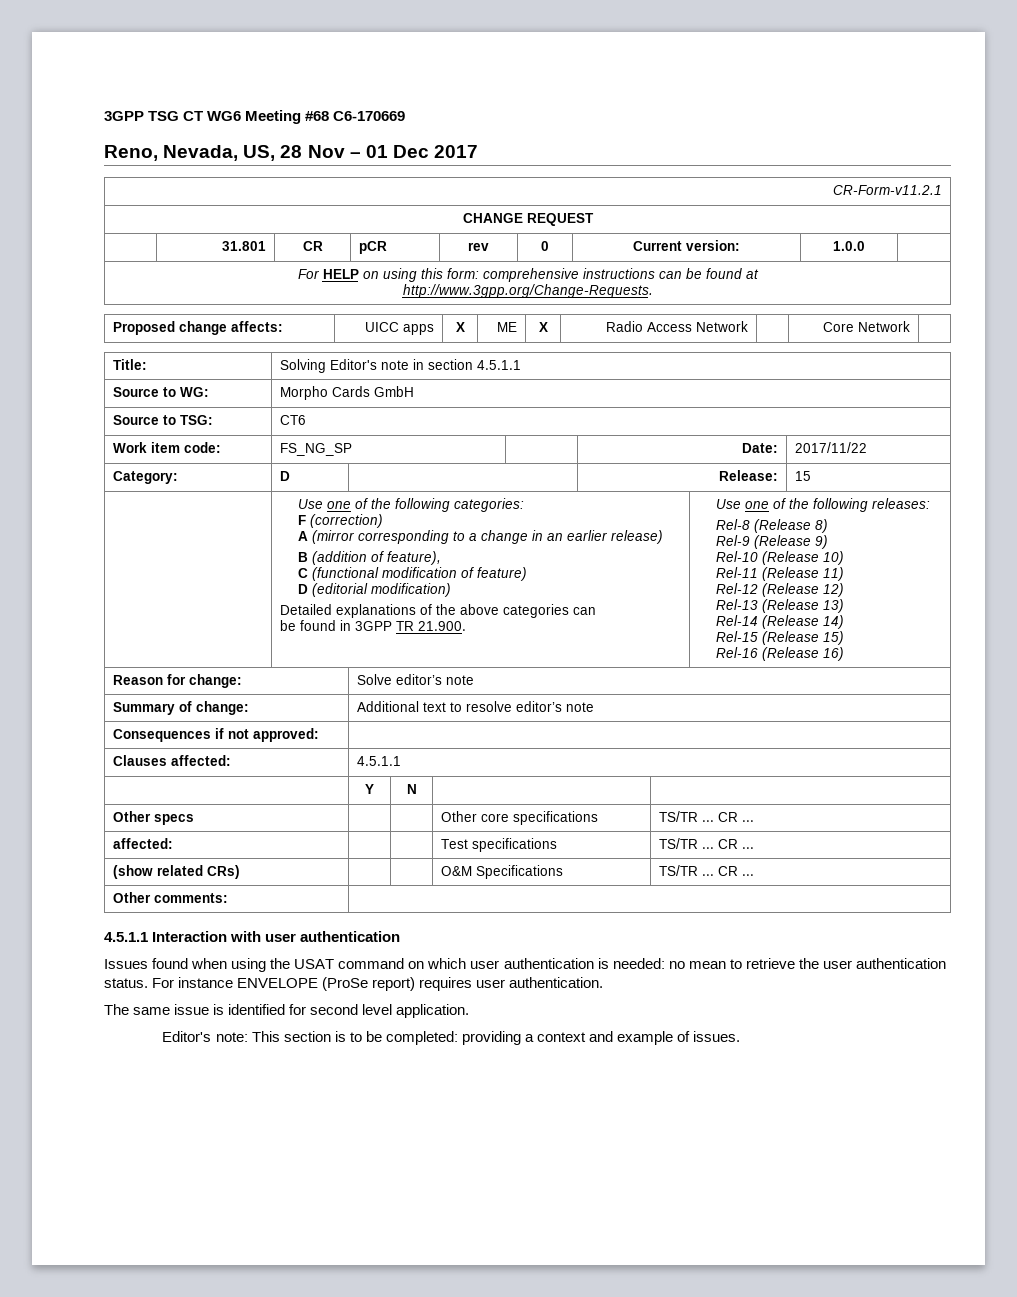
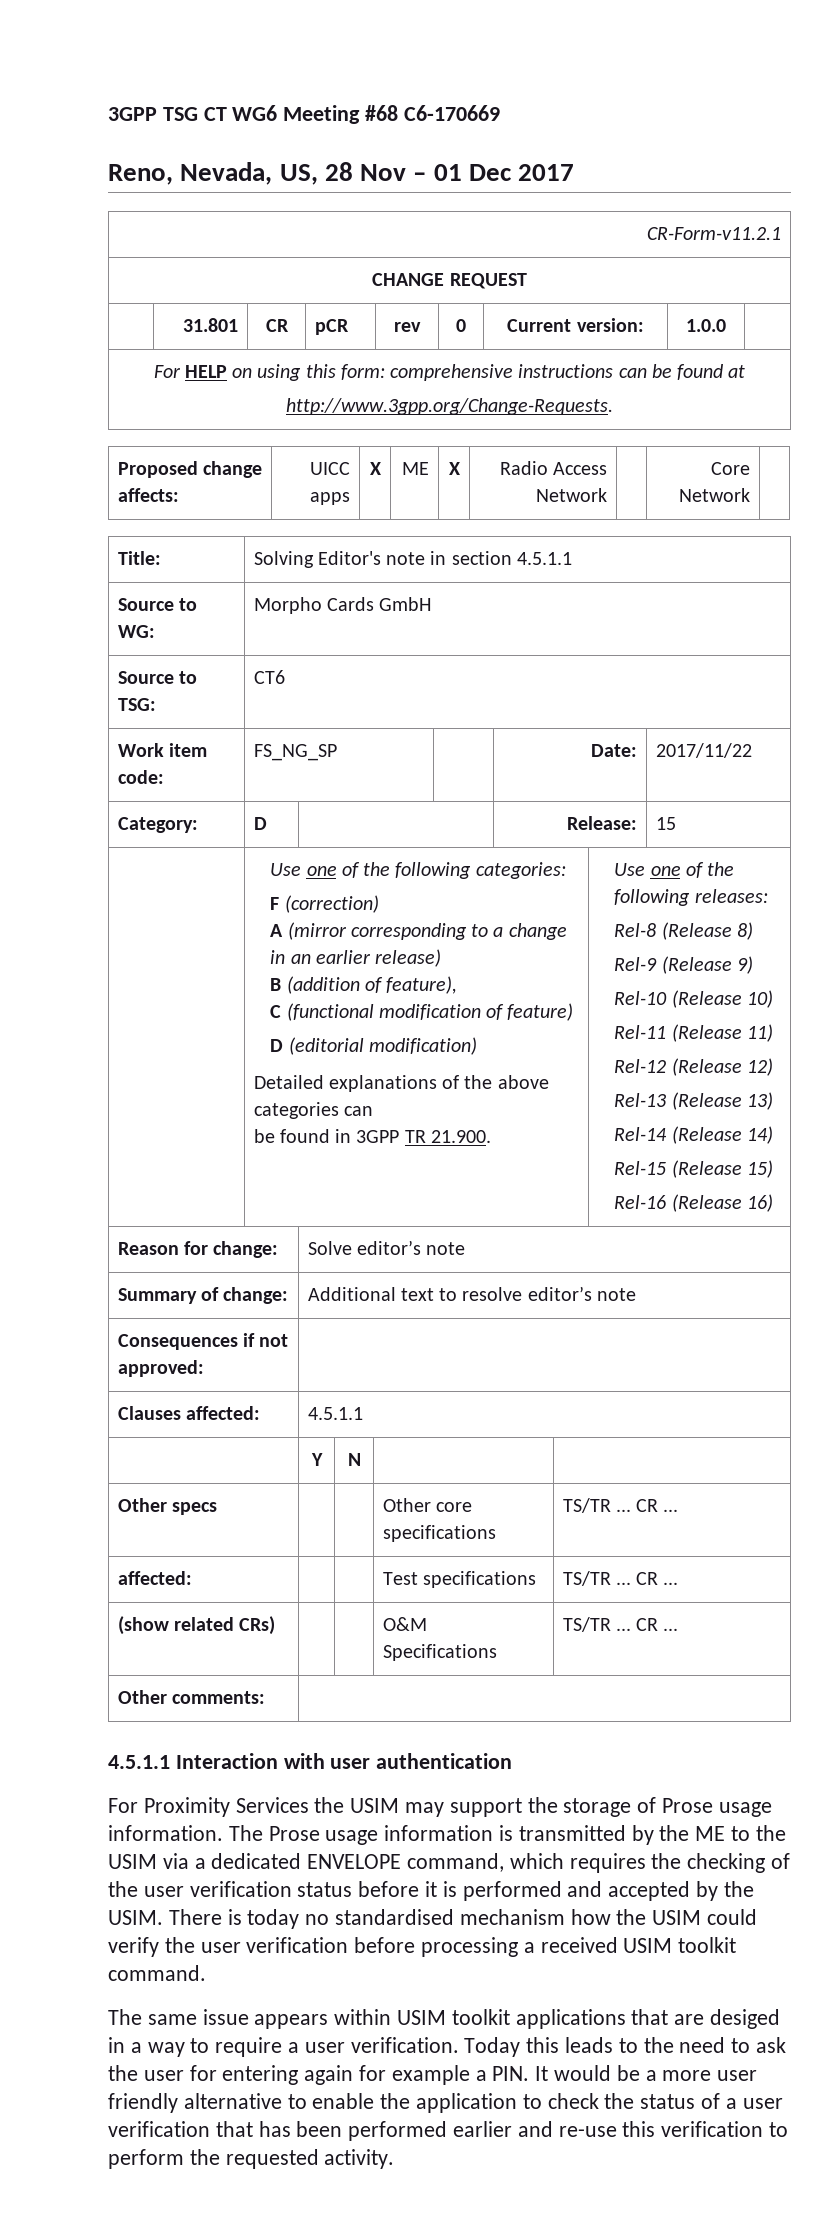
[104,958,946,972] [104,977,604,991] [104,1004,470,1018] [162,1031,741,1045] Issues found when using the USAT command on which user authentication is needed: no mean to retrieve the user authentication status. For instance ENVELOPE (ProSe report) requires user authentication. // The same issue is identified for second level application. // Editor's note: This section is to be completed: providing a context and example of issues. -> [108,1797,772,1817] [108,1825,786,1845] [108,1853,791,1873] [108,1881,754,1901] [108,1909,758,1929] [108,1937,737,1957] [108,1965,206,1981] [108,2009,781,2029] [108,2037,787,2057] [108,2065,758,2085] [108,2093,783,2113] [108,2121,789,2141] [108,2149,395,2169] For Proximity Services the USIM may support the storage of Prose usage information. The Prose usage information is transmitted by the ME to the USIM via a dedicated ENVELOPE command, which requires the checking of the user verification status before it is performed and accepted by the USIM. There is today no standardised mechanism how the USIM could verify the user verification before processing a received USIM toolkit command. // The same issue appears within USIM toolkit applications that are desiged in a way to require a user verification. Today this leads to the need to ask the user for entering again for example a PIN. It would be a more user friendly alternative to enable the application to check the status of a user verification that has been performed earlier and re-use this verification to perform the requested activity.

